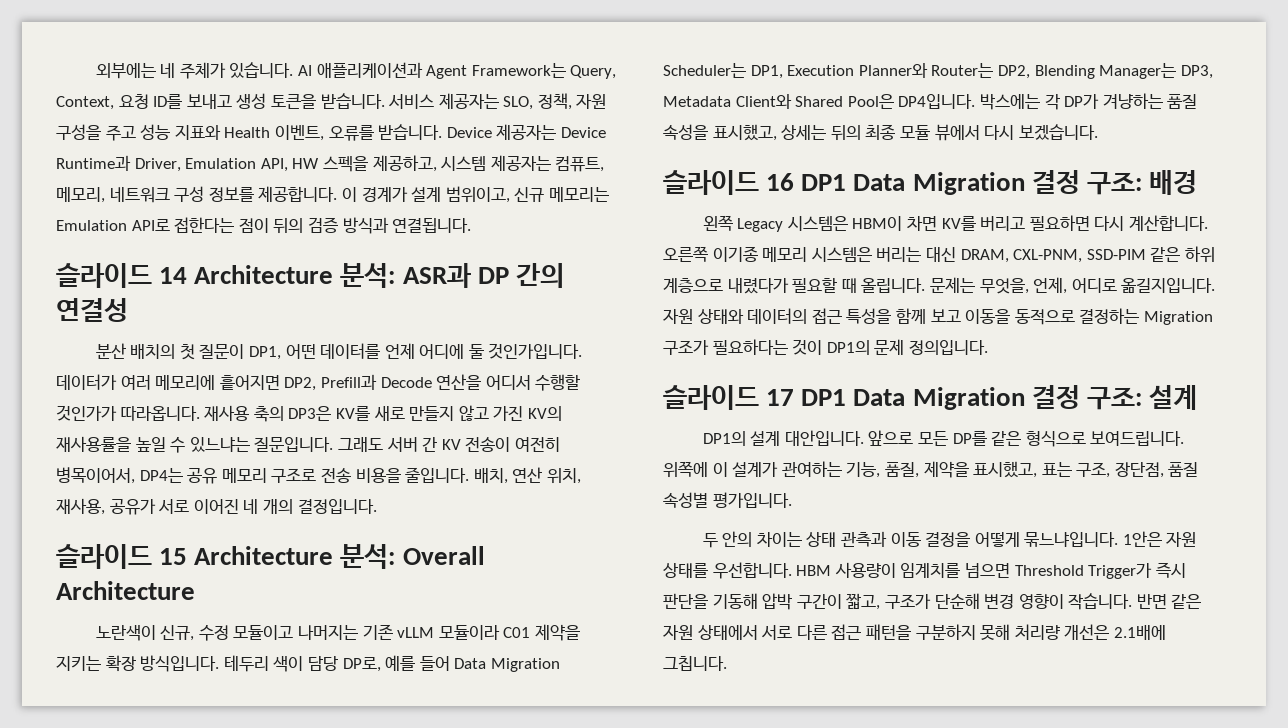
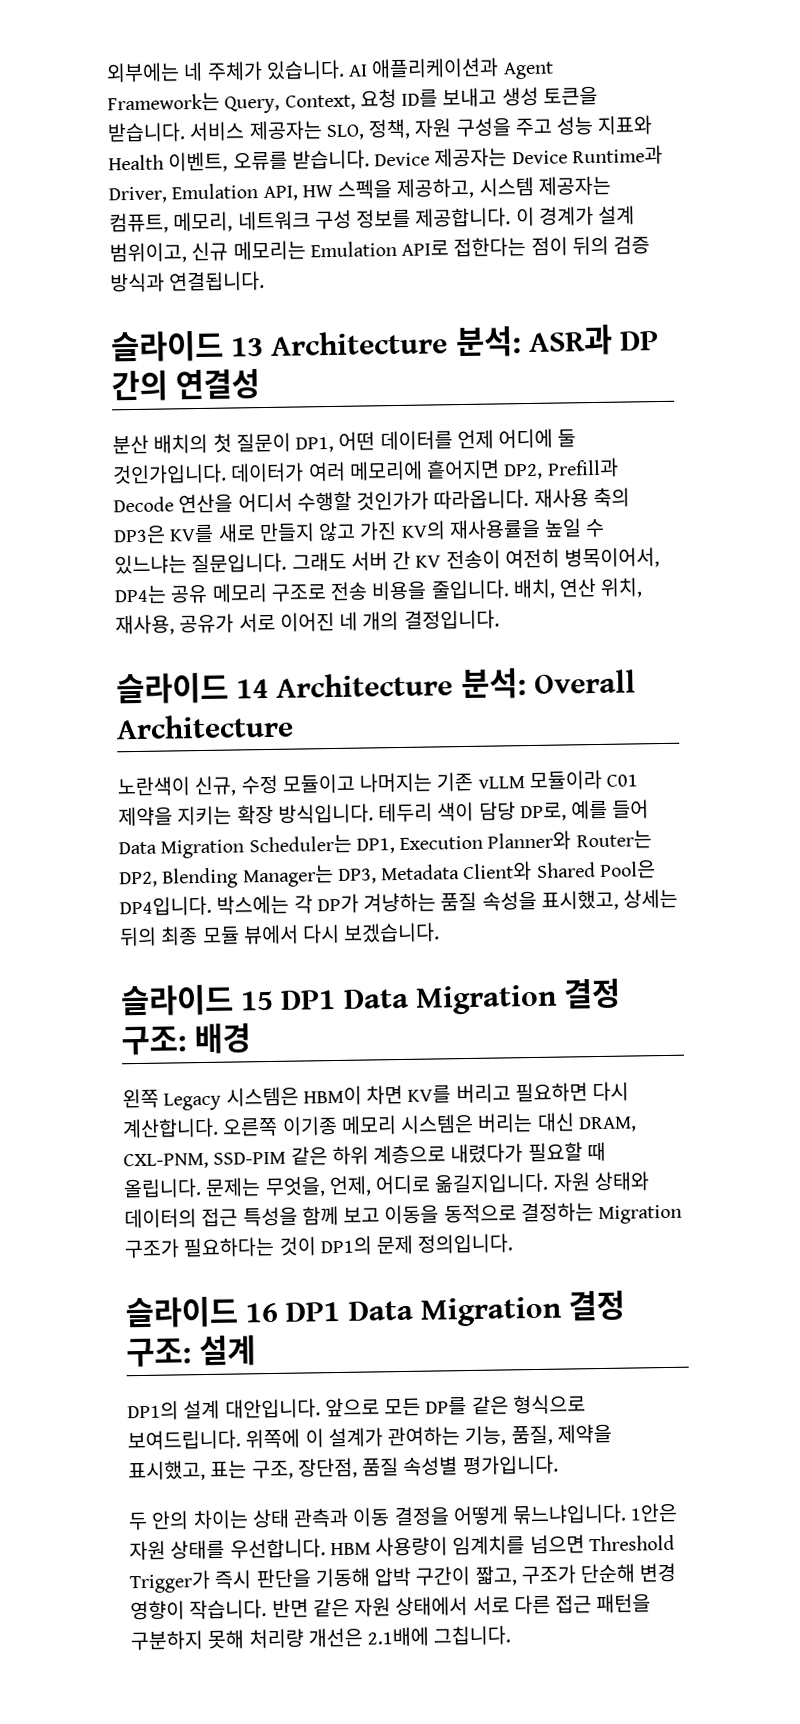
[159,267,188,284] 14 -> [231,337,265,357] 13
[159,548,188,565] 15 -> [236,678,270,699] 14
[766,173,795,191] 16 -> [240,990,275,1011] 15
[766,389,795,406] 17 -> [245,1302,279,1323] 16

